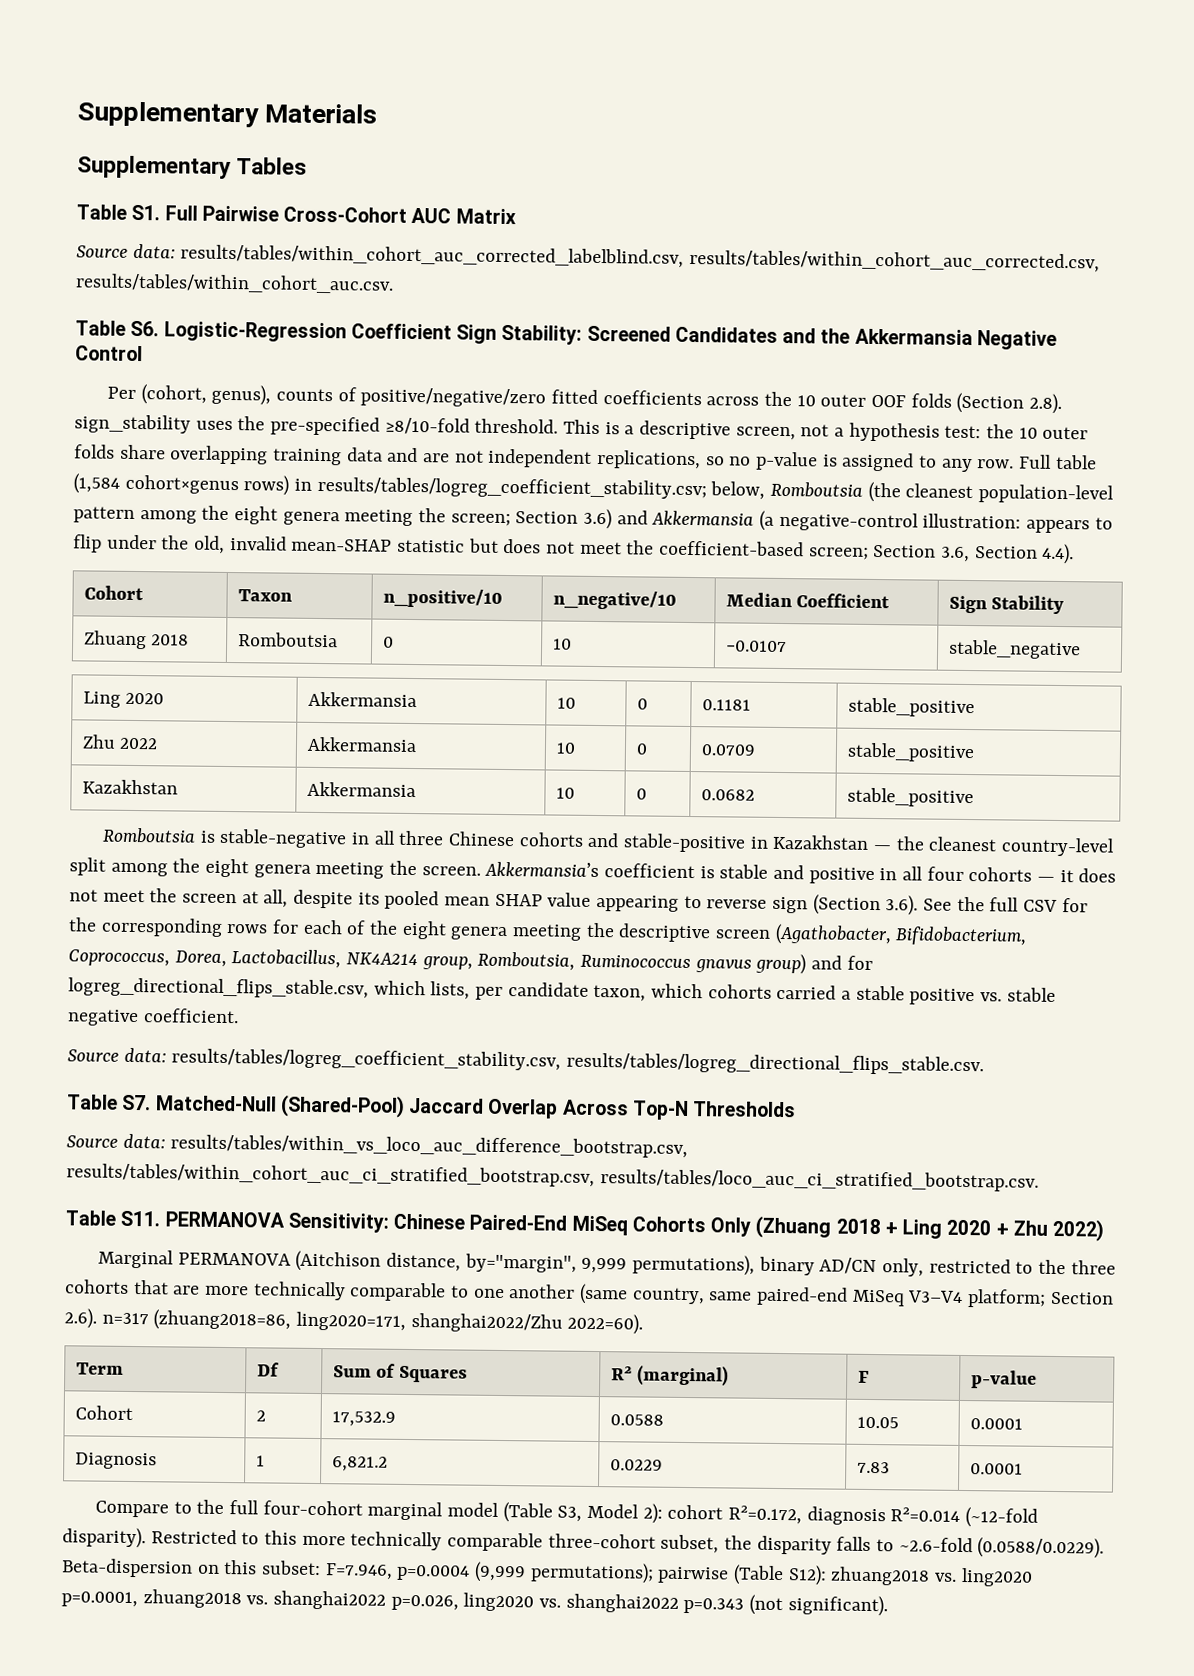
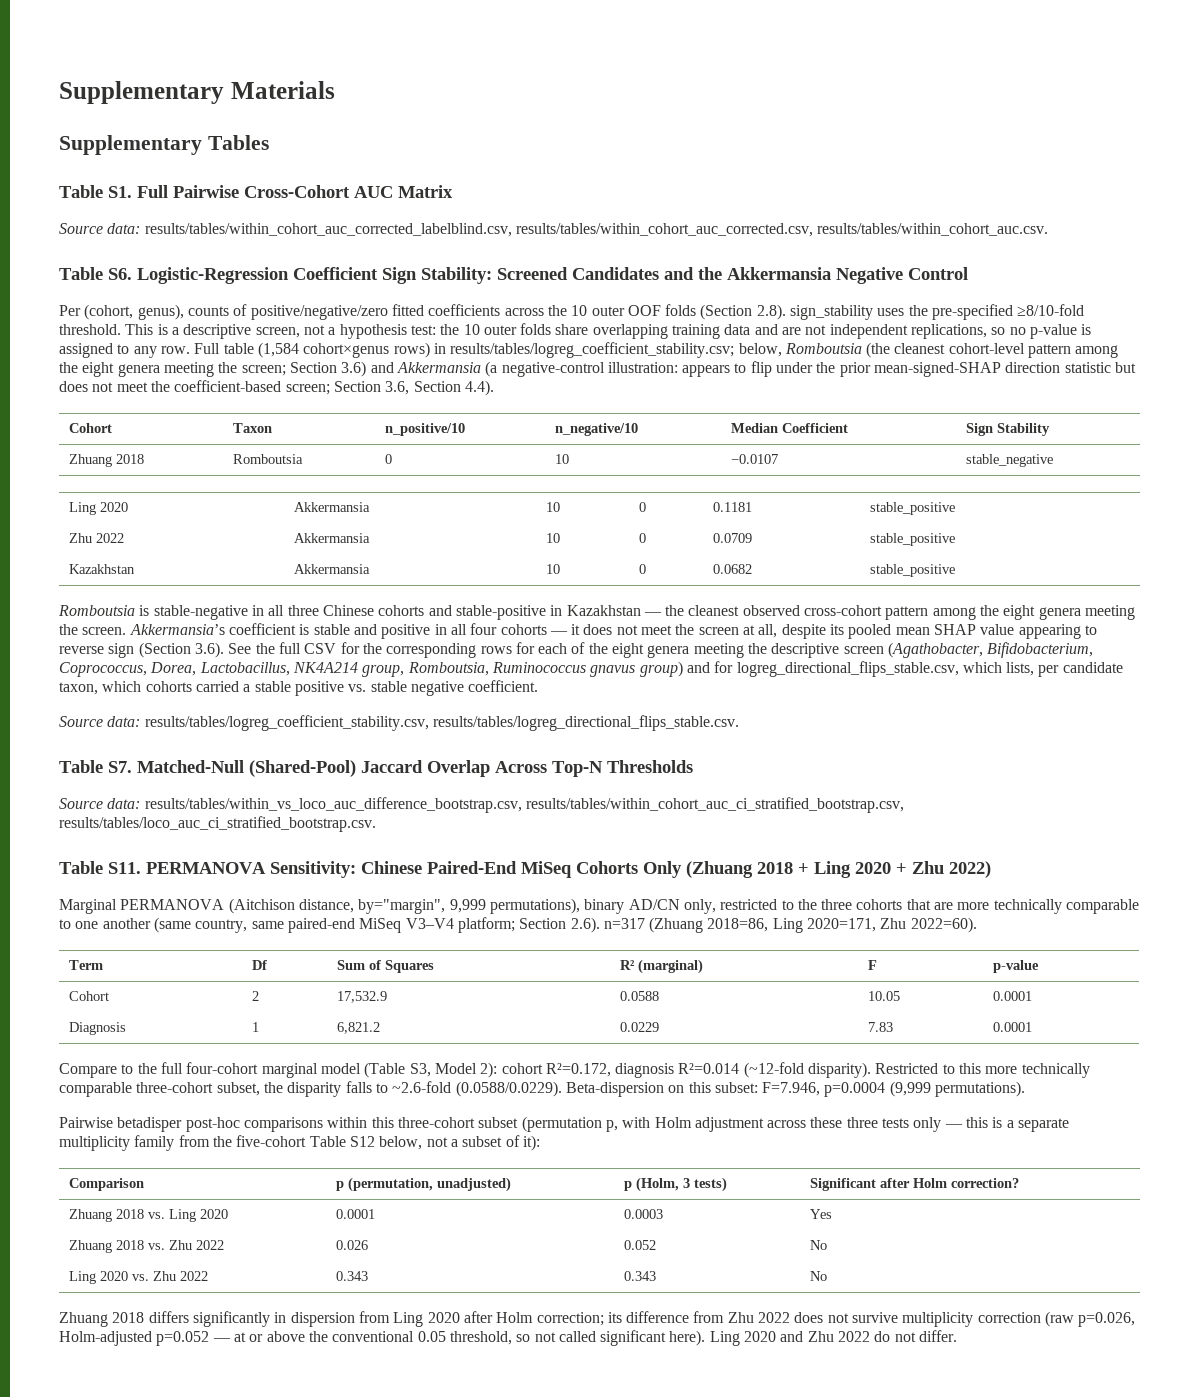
[978,484,1115,504] population-level -> [948,343,1025,354] cohort-level
[194,535,393,554] old, invalid mean-SHAP -> [839,362,1061,377] prior mean-signed-SHAP direction
[1001,837,1116,857] [69,857,106,876] country-level split -> [742,605,929,620] observed cross-cohort pattern
[153,1309,563,1333] (zhuang2018=86, ling2020=171, shanghai2022/Zhu -> [649,917,907,933] (Zhuang 2018=86, Ling 2020=171, Zhu
[529,1562,1033,1587] [61,1589,888,1617] permutations); pairwise (Table S12): zhuang2018 vs. ling2020 p=0.0001, zhuang2018 vs. shanghai2022 p=0.026, ling2020 vs. shanghai2022 p=0.343 (not significant). -> [935,1081,1026,1097] [59,1116,1070,1132] [59,1135,540,1151] [69,1178,145,1191] [336,1177,512,1192] [624,1177,728,1192] [810,1178,1020,1191] [69,1209,229,1222] [336,1209,376,1219] [624,1209,664,1219] [810,1209,833,1219] [69,1240,225,1253] [336,1240,369,1250] [624,1240,657,1250] [810,1240,828,1250] [69,1271,209,1284] [336,1271,369,1281] [624,1271,657,1281] [810,1271,828,1281] [59,1311,1136,1327] [59,1330,958,1346] permutations). // Pairwise betadisper post-hoc comparisons within this three-cohort subset (permutation p, with Holm adjustment across these three tests only — this is a separate multiplicity family from the five-cohort Table S12 below, not a subset of it): // Comparison | p (permutation, unadjusted) | p (Holm, 3 tests) | Significant after Holm correction? // Zhuang 2018 vs. Ling 2020 | 0.0001 | 0.0003 | Yes // Zhuang 2018 vs. Zhu 2022 | 0.026 | 0.052 | No // Ling 2020 vs. Zhu 2022 | 0.343 | 0.343 | No // Zhuang 2018 differs significantly in dispersion from Ling 2020 after Holm correction; its difference from Zhu 2022 does not survive multiplicity correction (raw p=0.026, Holm-adjusted p=0.052 — at or above the conventional 0.05 threshold, so not called significant here). Ling 2020 and Zhu 2022 do not differ.

